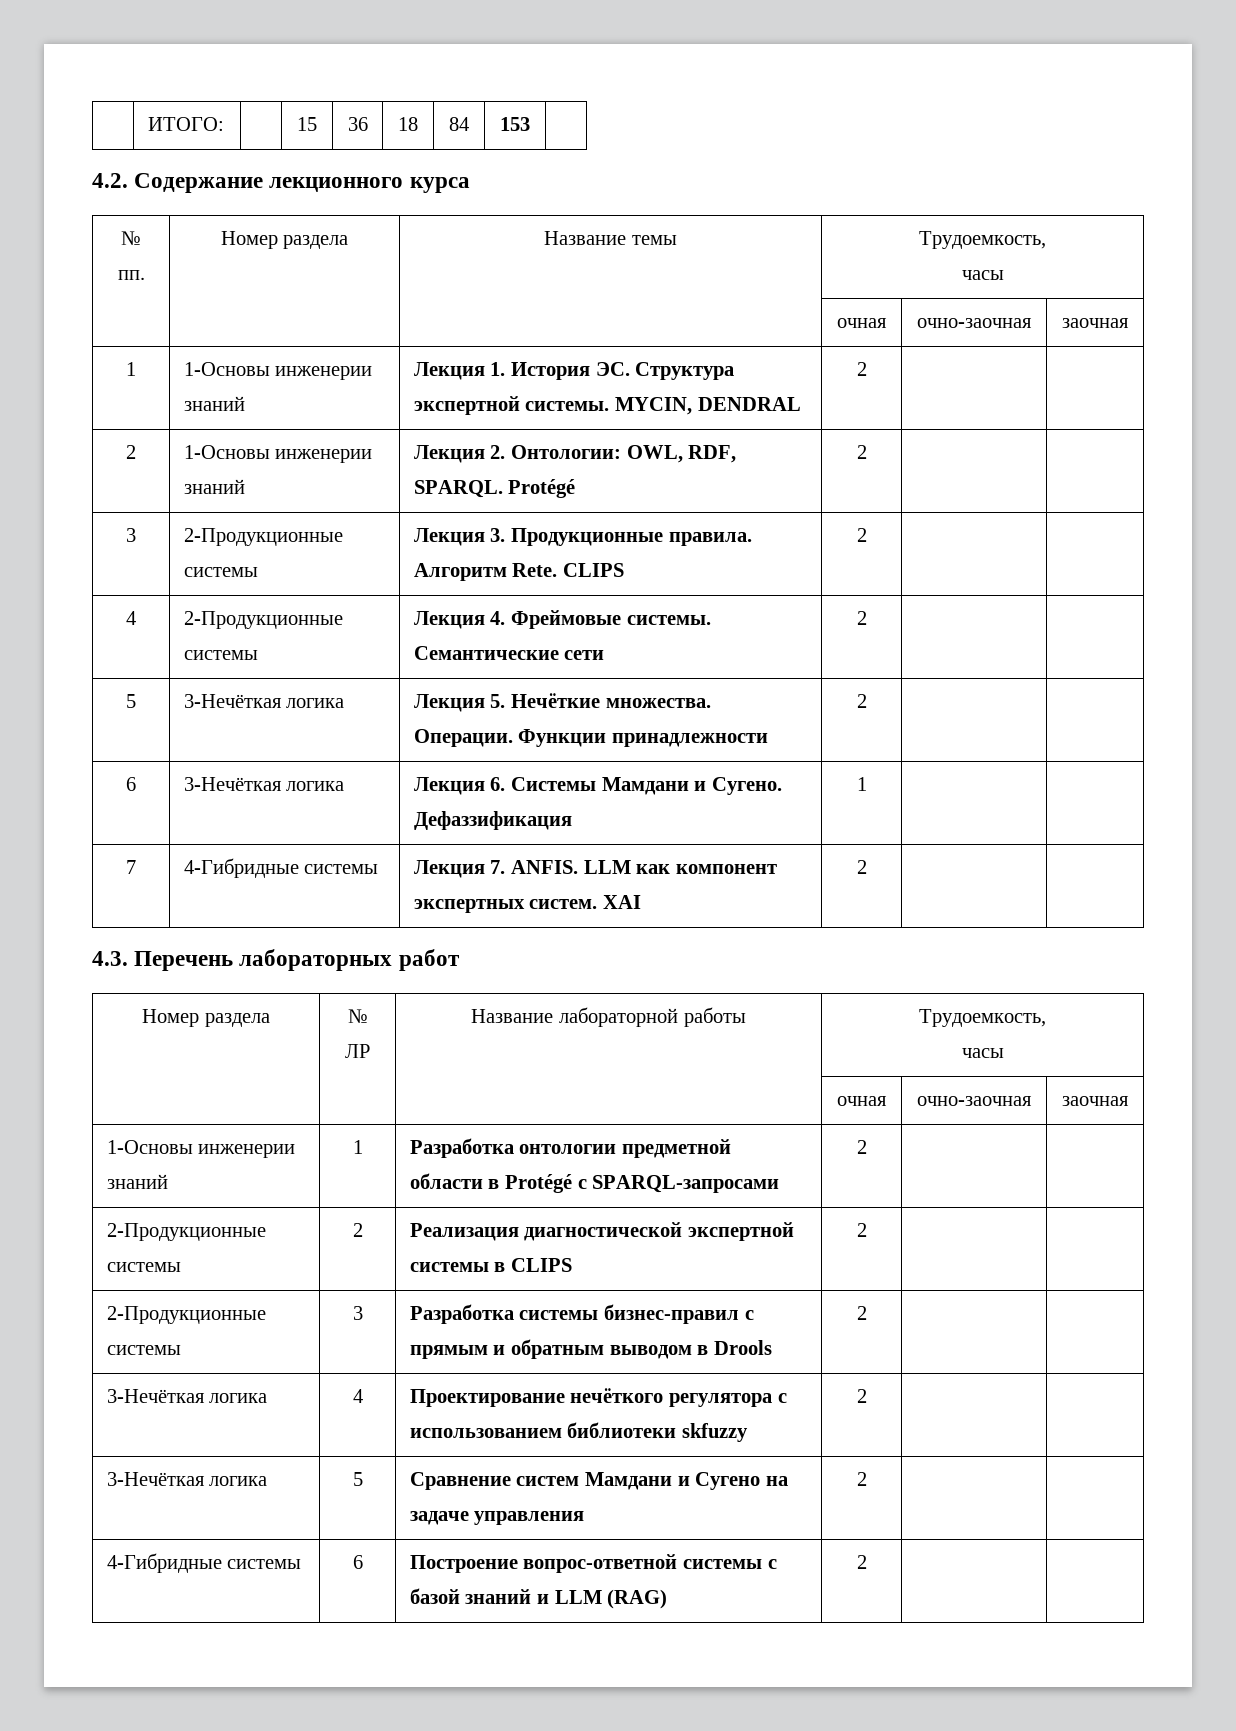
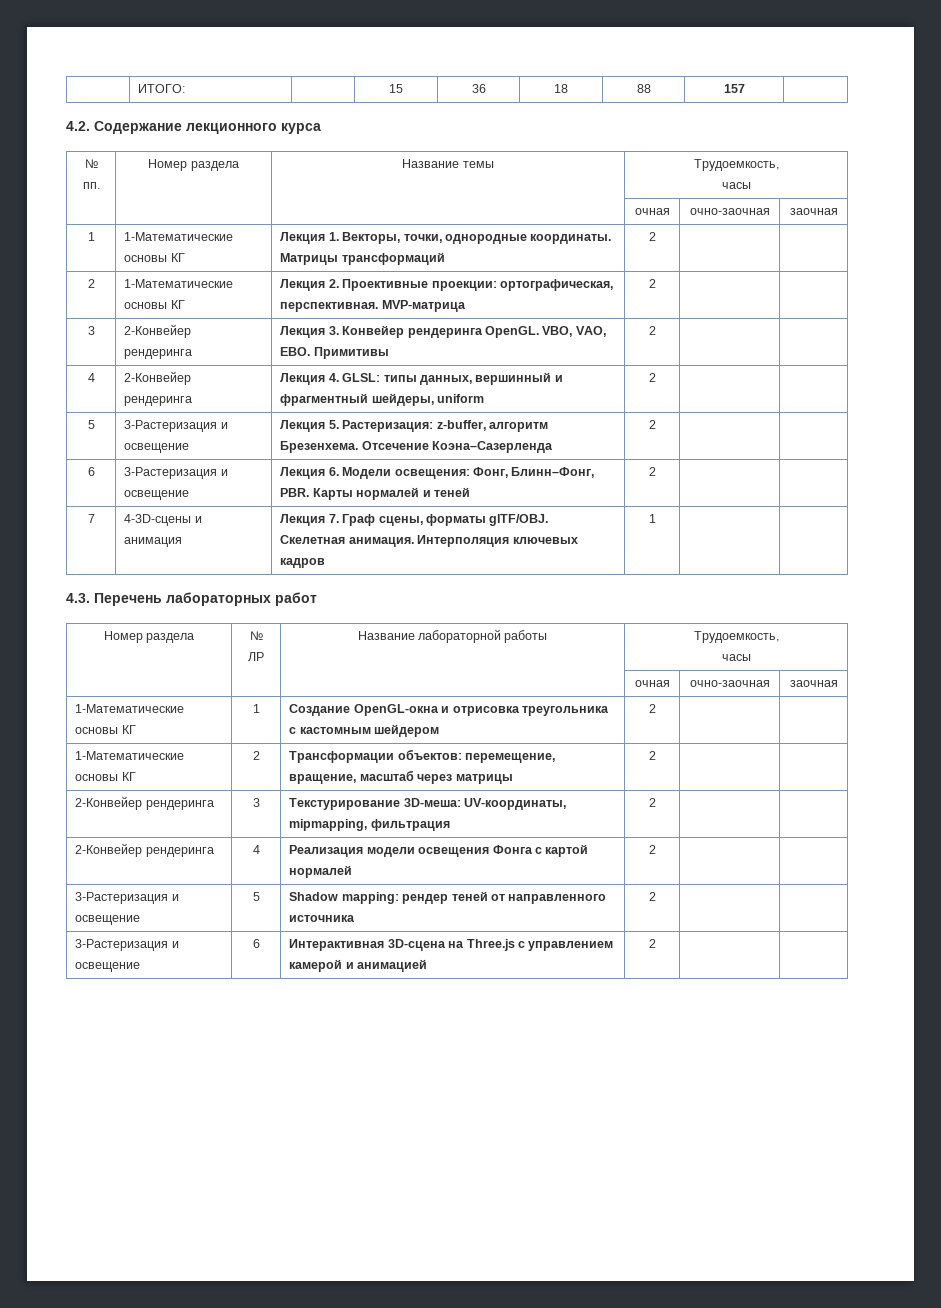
[449,117,469,131] [500,117,530,131] 84 | 153 -> [636,84,651,93] [723,84,745,93] 88 | 157
[183,362,373,380] [183,396,245,411] 1-Основы инженерии знаний -> [124,232,234,241] [124,253,185,262] 1-Математические основы КГ
[510,362,735,380] [413,396,801,415] История ЭС. Структура экспертной системы. MYCIN, DENDRAL -> [342,232,612,244] [280,252,445,265] Векторы, точки, однородные координаты. Матрицы трансформаций
[183,445,373,463] [183,479,245,494] 1-Основы инженерии знаний -> [124,279,234,288] [124,300,185,309] 1-Математические основы КГ
[510,445,737,463] [413,479,576,498] Онтологии: OWL, RDF, SPARQL. Protégé -> [342,279,613,291] [280,300,466,312] Проективные проекции: ортографическая, перспективная. MVP-матрица
[183,528,343,546] [183,567,258,577] 2-Продукционные системы -> [124,324,192,338] [124,349,193,359] 2-Конвейер рендеринга
[510,528,752,546] [413,563,624,581] Продукционные правила. Алгоритм Rete. CLIPS -> [342,325,606,338] [280,347,389,359] Конвейер рендеринга OpenGL. VBO, VAO, EBO. Примитивы
[183,611,343,629] [183,650,258,660] 2-Продукционные системы -> [124,371,192,385] [124,396,193,406] 2-Конвейер рендеринга
[510,610,711,629] [413,646,605,660] Фреймовые системы. Семантические сети -> [342,372,563,385] [280,393,485,406] GLSL: типы данных, вершинный и фрагментный шейдеры, uniform
[183,694,345,708] 3-Нечёткая логика -> [124,420,228,432] [124,443,190,453] 3-Растеризация и освещение
[510,693,711,708] [413,729,768,747] Нечёткие множества. Операции. Функции принадлежности -> [342,420,548,432] [280,441,554,453] Растеризация: z-buffer, алгоритм Брезенхема. Отсечение Коэна–Сазерленда
[183,777,345,791] 3-Нечёткая логика -> [124,467,228,479] [124,490,190,500] 3-Растеризация и освещение
[510,777,782,795] [413,811,572,830] [856,777,867,791] [126,860,136,874] [183,858,379,878] [413,860,777,878] [413,895,641,913] [856,860,867,874] Системы Мамдани и Сугено. Дефаззификация | 1 | | // 7 | 4-Гибридные системы | Лекция 7. ANFIS. LLM как компонент экспертных систем. XAI | 2 -> [342,467,595,479] [280,487,470,500] [648,467,656,476] [87,514,95,523] [124,514,202,526] [124,537,183,547] [280,514,549,526] [280,535,578,547] [280,558,326,568] [648,514,656,523] Модели освещения: Фонг, Блинн–Фонг, PBR. Карты нормалей и теней | 2 | | // 7 | 4-3D-сцены и анимация | Лекция 7. Граф сцены, форматы glTF/OBJ. Скелетная анимация. Интерполяция ключевых кадров | 1
[106,1140,296,1158] [106,1174,168,1189] [352,1140,363,1154] [409,1138,731,1158] [409,1173,780,1193] [856,1140,867,1154] [106,1223,266,1241] [106,1262,181,1272] [352,1223,363,1237] [409,1222,794,1241] [409,1258,572,1272] [856,1223,867,1237] [106,1306,266,1324] [106,1345,181,1355] [352,1306,363,1320] [409,1304,754,1324] [409,1339,772,1359] [856,1306,867,1320] [106,1389,268,1403] [352,1389,363,1403] [409,1388,787,1407] [409,1422,748,1442] [856,1389,867,1403] [106,1472,268,1486] [352,1472,363,1486] [409,1472,788,1490] [409,1511,585,1525] [856,1472,867,1486] [106,1553,302,1573] [352,1555,363,1569] [409,1554,777,1573] [409,1588,668,1609] 1-Основы инженерии знаний | 1 | Разработка онтологии предметной области в Protégé с SPARQL-запросами | 2 | | // 2-Продукционные системы | 2 | Реализация диагностической экспертной системы в CLIPS | 2 | | // 2-Продукционные системы | 3 | Разработка системы бизнес-правил с прямым и обратным выводом в Drools | 2 | | // 3-Нечёткая логика | 4 | Проектирование нечёткого регулятора с использованием библиотеки skfuzzy | 2 | | // 3-Нечёткая логика | 5 | Сравнение систем Мамдани и Сугено на задаче управления | 2 | | // 4-Гибридные системы | 6 | Построение вопрос-ответной системы с базой знаний и LLM (RAG) -> [75,704,185,713] [75,725,136,734] [252,704,260,713] [289,704,609,716] [289,724,440,737] [648,704,656,713] [75,751,185,760] [75,772,136,781] [252,751,260,760] [289,749,556,763] [289,770,513,784] [648,751,656,760] [75,796,214,810] [252,798,260,807] [289,798,567,810] [289,819,450,831] [648,798,656,807] [75,843,214,857] [252,845,260,854] [289,844,589,857] [289,865,353,878] [648,845,656,854] [75,892,179,904] [75,915,141,925] [252,892,260,901] [289,891,607,904] [289,915,356,922] [648,892,656,901] [75,939,179,951] [75,962,141,972] [252,939,260,948] [289,939,614,951] [289,959,428,972] 1-Математические основы КГ | 1 | Создание OpenGL-окна и отрисовка треугольника с кастомным шейдером | 2 | | // 1-Математические основы КГ | 2 | Трансформации объектов: перемещение, вращение, масштаб через матрицы | 2 | | // 2-Конвейер рендеринга | 3 | Текстурирование 3D-меша: UV-координаты, mipmapping, фильтрация | 2 | | // 2-Конвейер рендеринга | 4 | Реализация модели освещения Фонга с картой нормалей | 2 | | // 3-Растеризация и освещение | 5 | Shadow mapping: рендер теней от направленного источника | 2 | | // 3-Растеризация и освещение | 6 | Интерактивная 3D-сцена на Three.js с управлением камерой и анимацией

